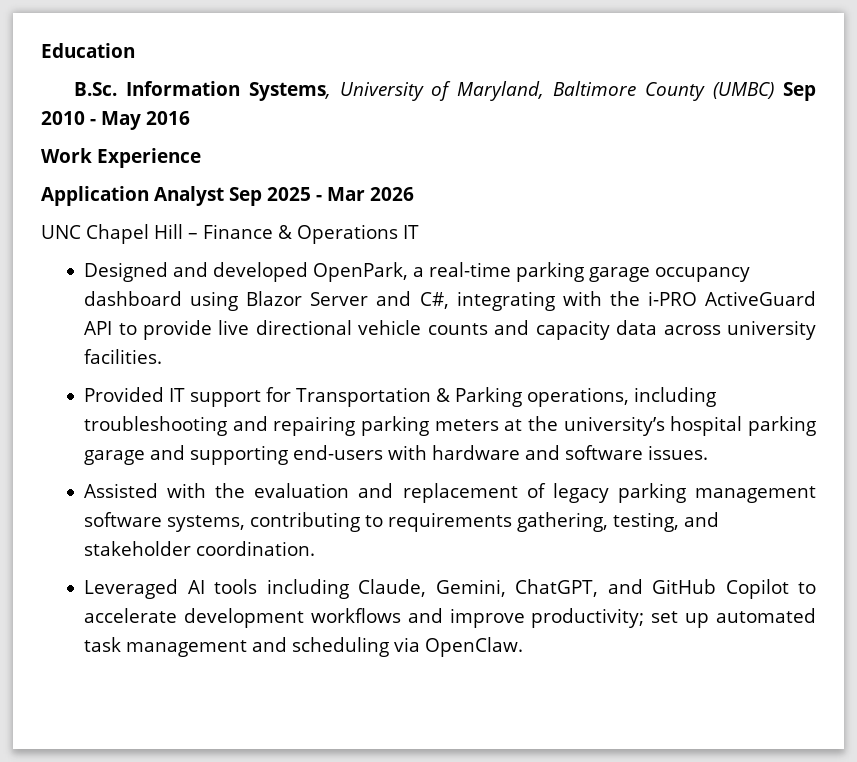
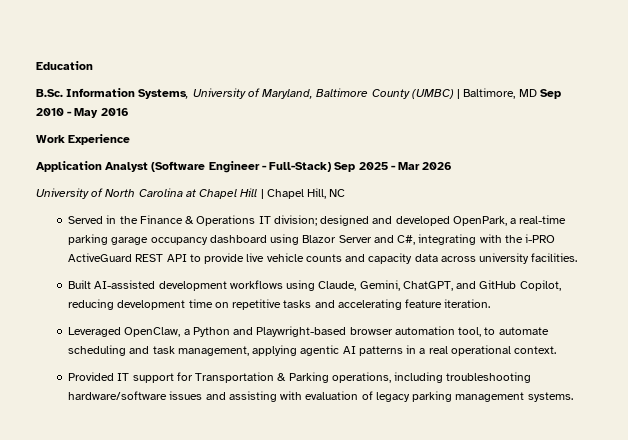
(775, 90) none -> [457,88,537,99] | Baltimore, MD
(224, 196) none -> [151,161,332,173] (Software Engineer - Full-Stack)
[41,224,198,244] UNC Chapel Hill – -> [36,188,346,199] [68,215,138,224] University of North Carolina at Chapel Hill | Chapel Hill, NC // Served in the
[84,262,169,282] // Designed -> [273,215,370,226] division; designed
(816, 298) none -> [135,254,164,262] REST
[255,320,352,335] directional -> (265, 257) none
(163, 356) none -> [68,280,561,291] [68,299,491,310] [68,326,549,337] [68,345,556,356] // Built AI-assisted development workflows using Claude, Gemini, ChatGPT, and GitHub Copilot, reducing development time on repetitive tasks and accelerating feature iteration. // Leveraged OpenClaw, a Python and Playwright-based browser automation tool, to automate scheduling and task management, applying agentic AI patterns in a real operational context.
[232,416,816,436] [84,445,709,465] [84,483,817,503] [84,512,720,532] [84,541,316,556] [84,579,816,599] [84,608,816,628] [84,637,524,657] and repairing parking meters at the university’s hospital parking garage and supporting end-users with hardware and software issues. // Assisted with the evaluation and replacement of legacy parking management software systems, contributing to requirements gathering, testing, and stakeholder coordination. // Leveraged AI tools including Claude, Gemini, ChatGPT, and GitHub Copilot to accelerate development workflows and improve productivity; set up automated task management and scheduling via OpenClaw. -> [68,391,573,402] hardware/software issues and assisting with evaluation of legacy parking management systems.

